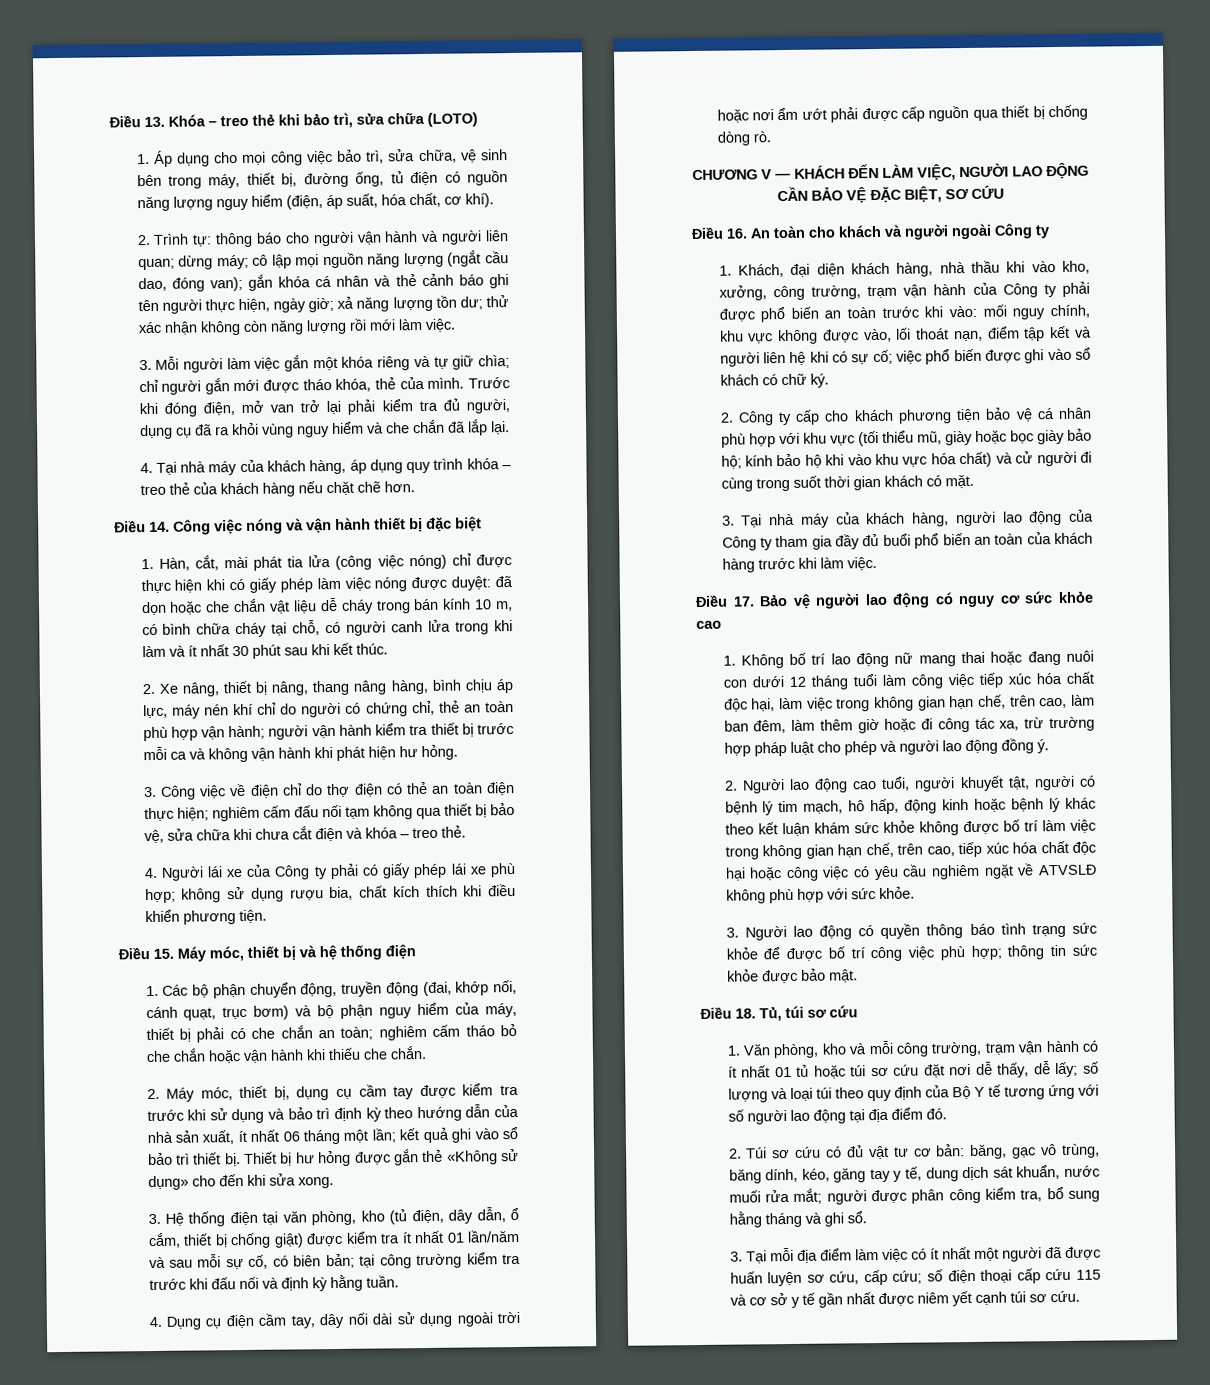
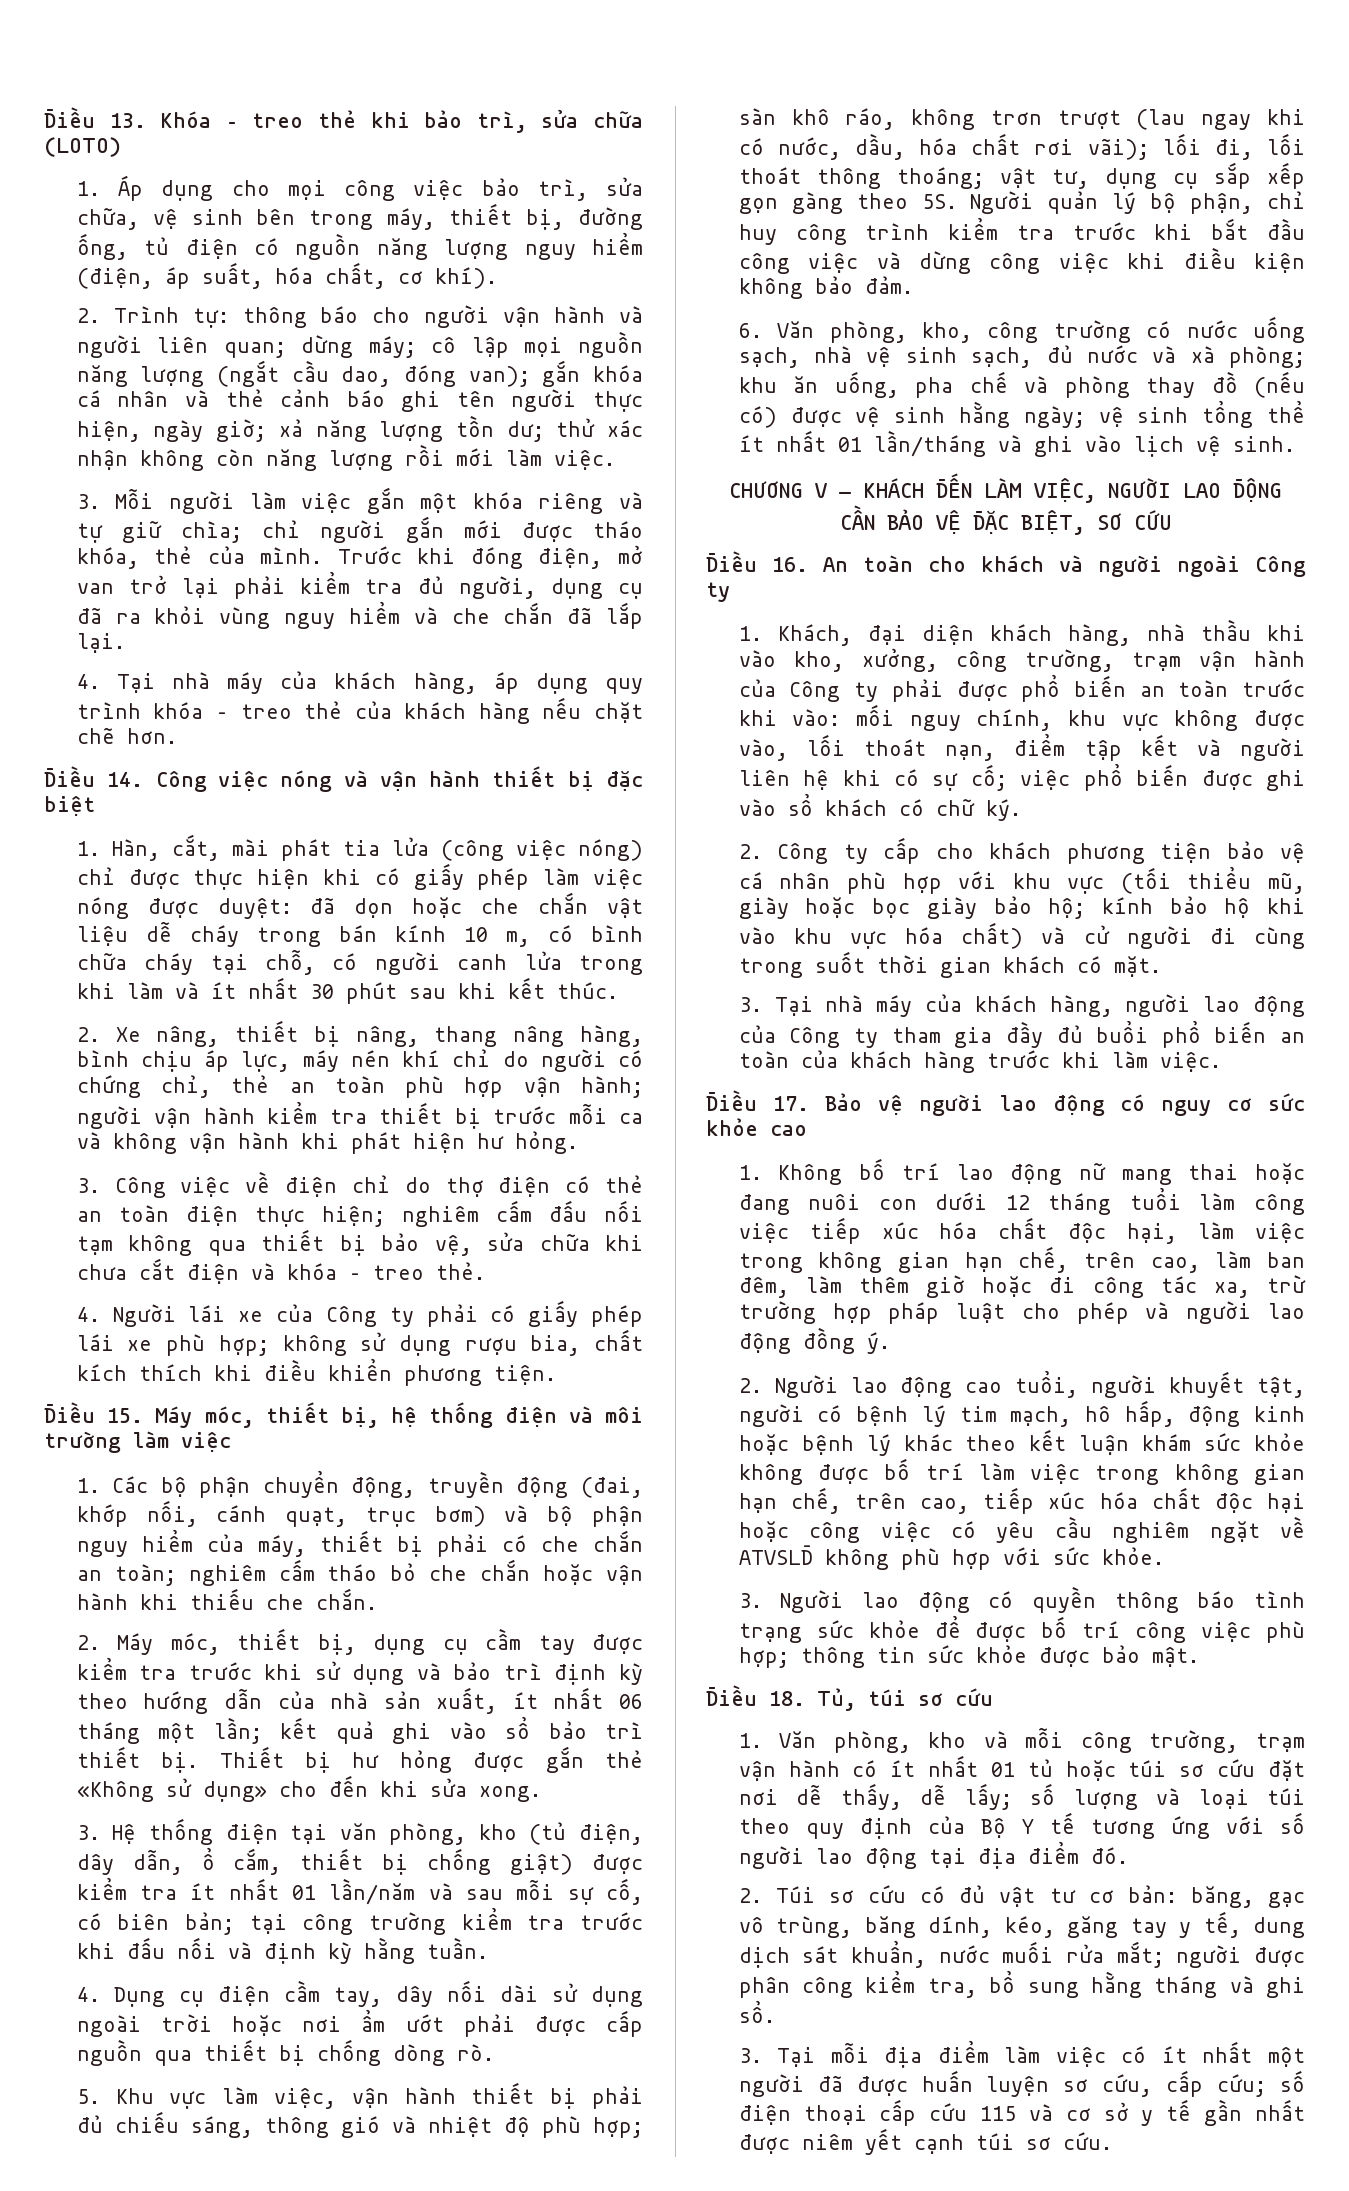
[282,945,317,961] bị và -> [340,1407,379,1428] bị,
(416, 952) none -> [568,1406,643,1423] [44,1431,231,1453] và môi trường làm việc
(771, 137) none -> [76,2082,644,2109] [76,2111,643,2138] [738,108,1305,130] [738,133,1305,160] [738,162,1305,189] [738,191,1305,214] [738,217,1305,245] [738,247,1305,274] [738,276,913,299] [738,316,1305,343] [738,345,1305,368] [738,371,1305,398] [738,400,1305,428] [738,430,1295,457] // 5. Khu vực làm việc, vận hành thiết bị phải đủ chiếu sáng, thông gió và nhiệt độ phù hợp; sàn khô ráo, không trơn trượt (lau ngay khi có nước, dầu, hóa chất rơi vãi); lối đi, lối thoát thông thoáng; vật tư, dụng cụ sắp xếp gọn gàng theo 5S. Người quản lý bộ phận, chỉ huy công trình kiểm tra trước khi bắt đầu công việc và dừng công việc khi điều kiện không bảo đảm. // 6. Văn phòng, kho, công trường có nước uống sạch, nhà vệ sinh sạch, đủ nước và xà phòng; khu ăn uống, pha chế và phòng thay đồ (nếu có) được vệ sinh hằng ngày; vệ sinh tổng thể ít nhất 01 lần/tháng và ghi vào lịch vệ sinh.

